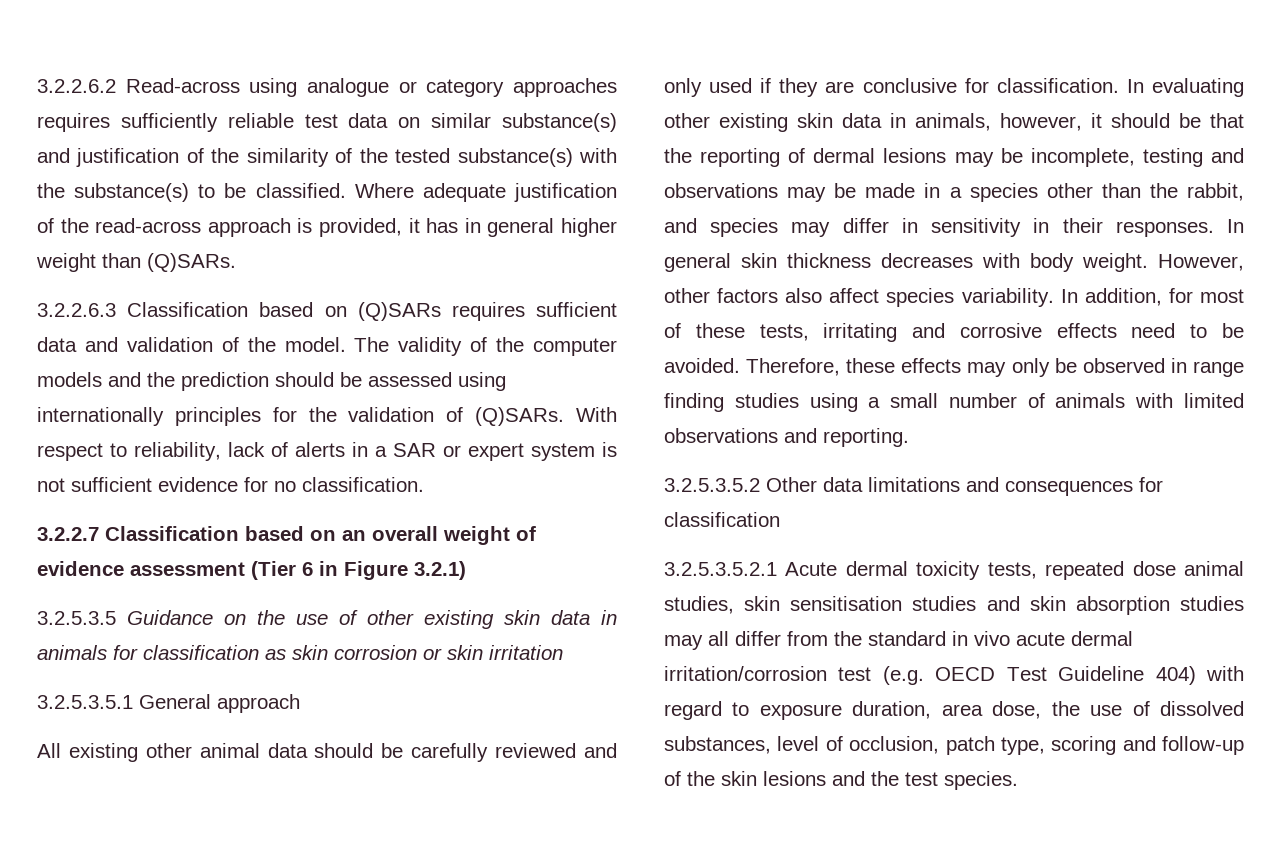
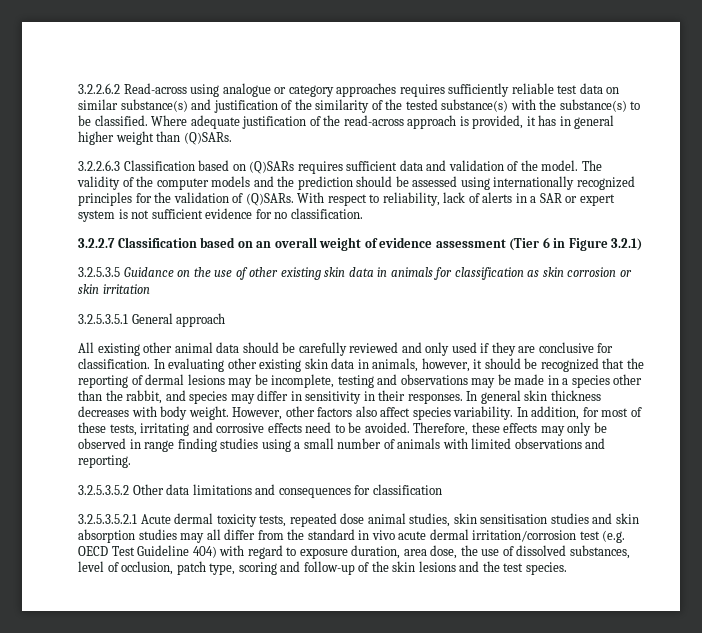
(164, 416) none -> [576,176,635,190] recognized
(1201, 120) none -> [540,358,599,372] recognized

